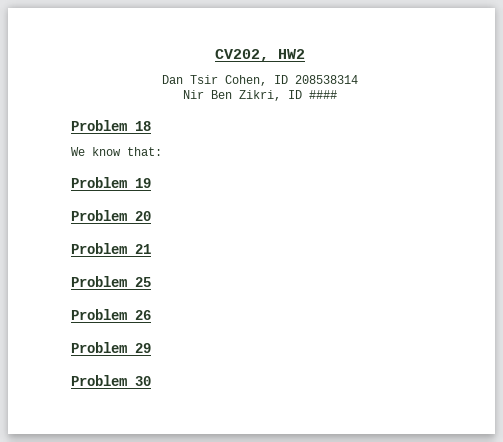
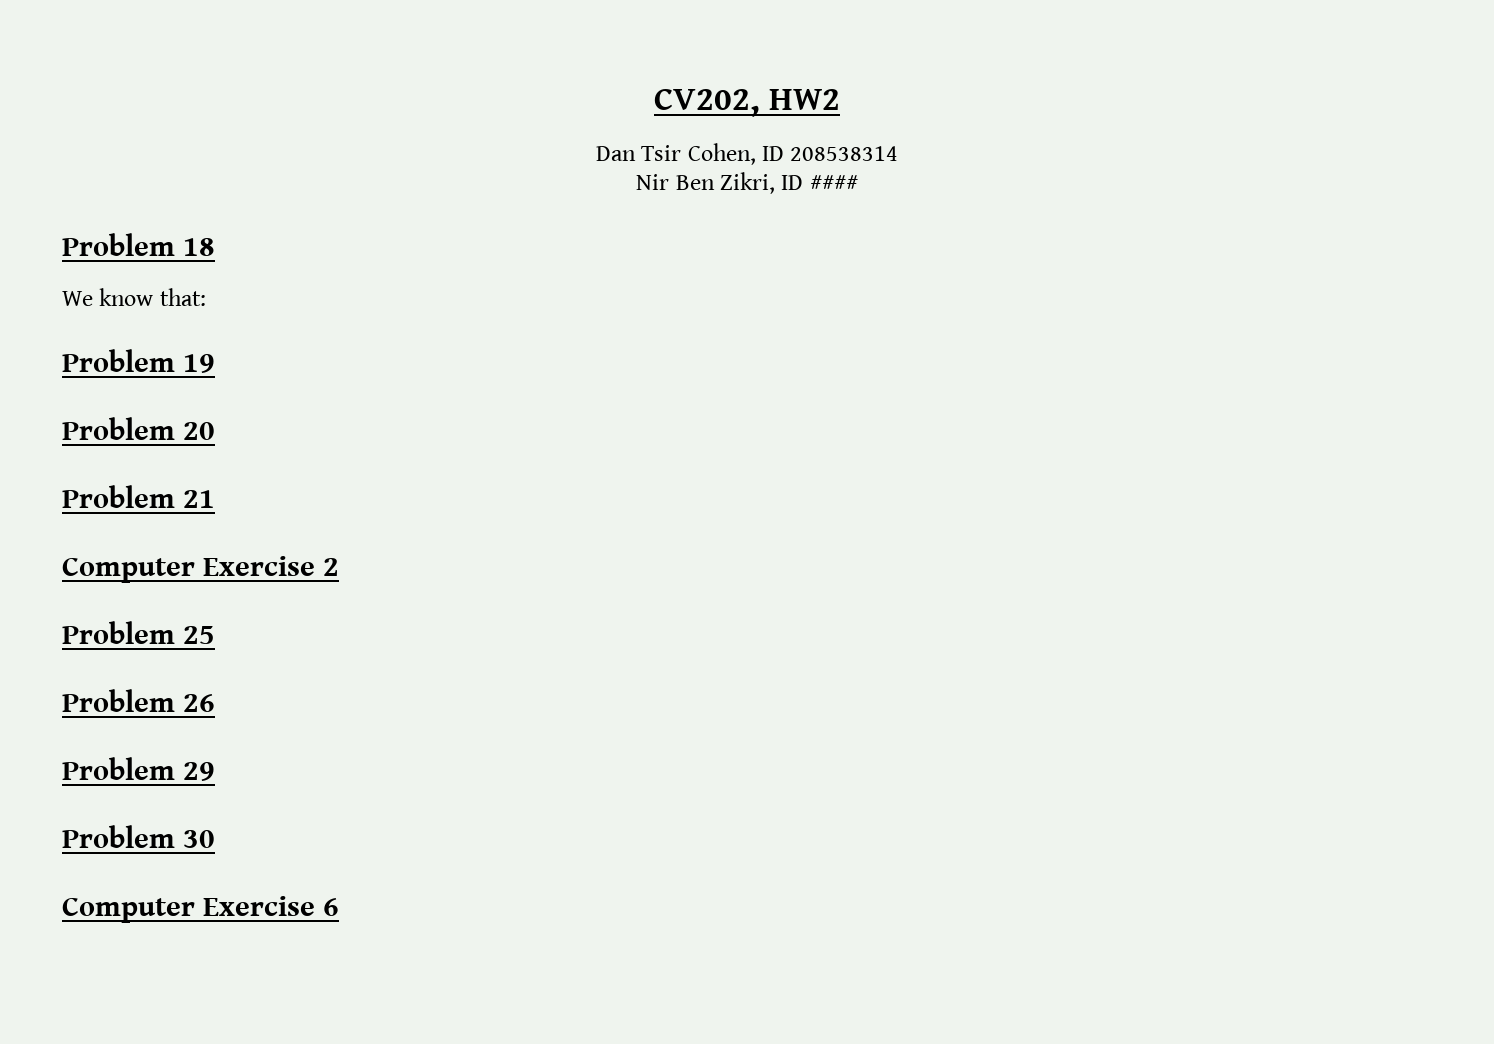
(151, 249) none -> [62,556,340,583] // Computer Exercise 2
(151, 381) none -> [62,896,340,923] // Computer Exercise 6

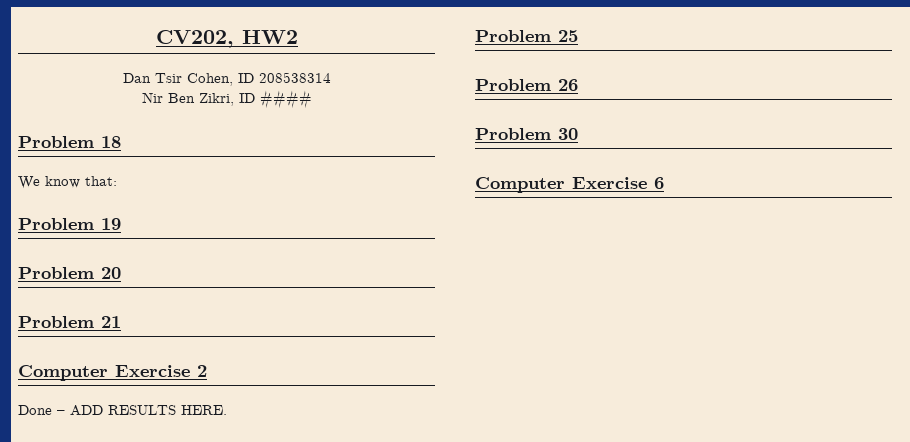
(340, 567) none -> [18,405,227,416] // Done – ADD RESULTS HERE.
[62,757,216,781] // Problem 29 -> (578, 85) none

